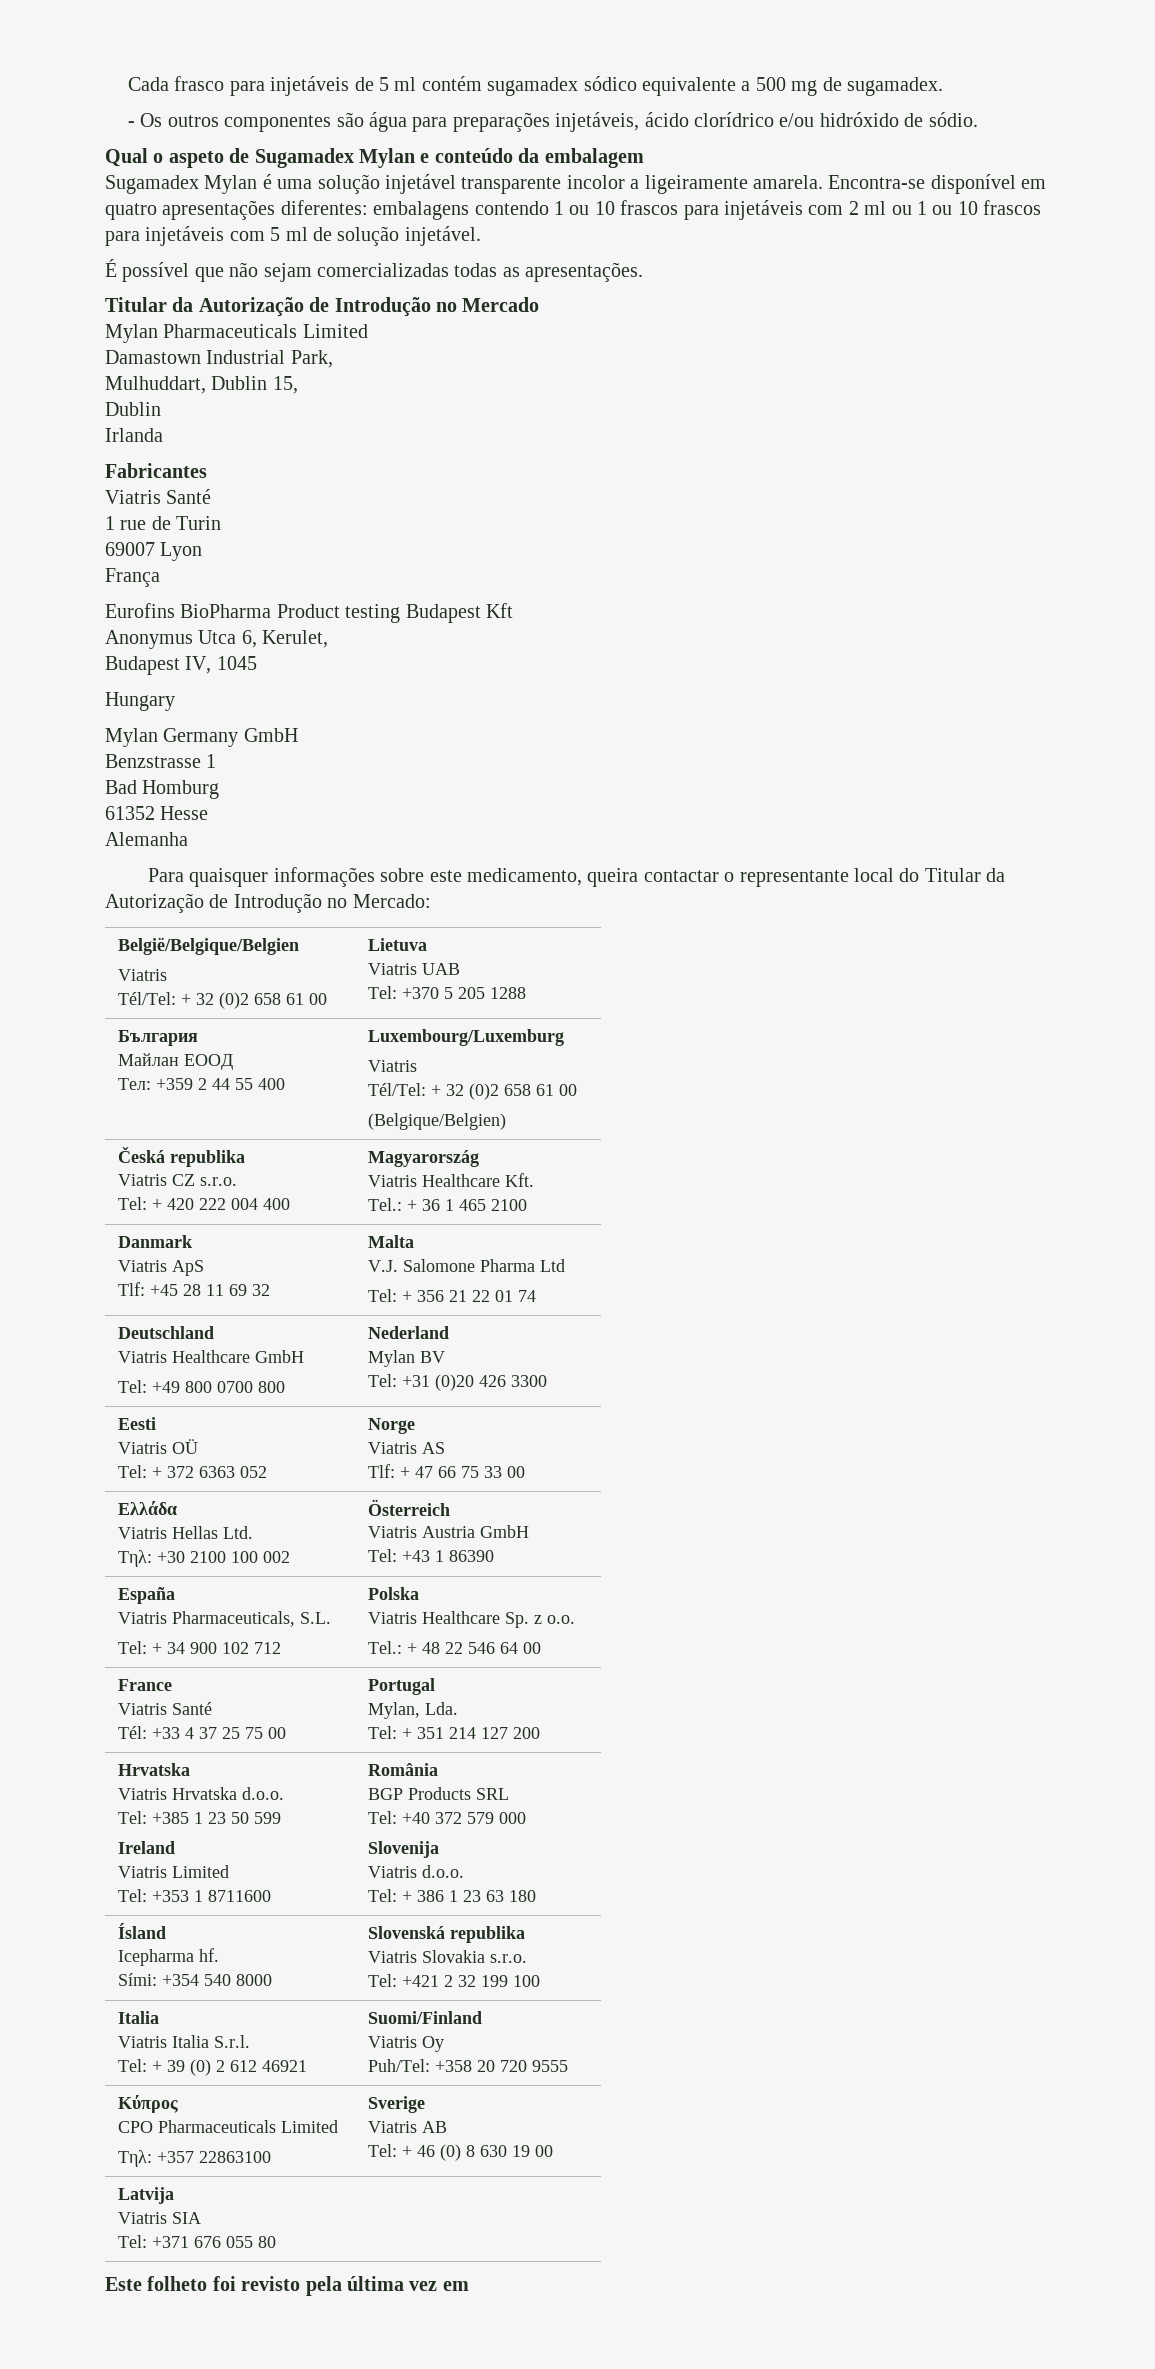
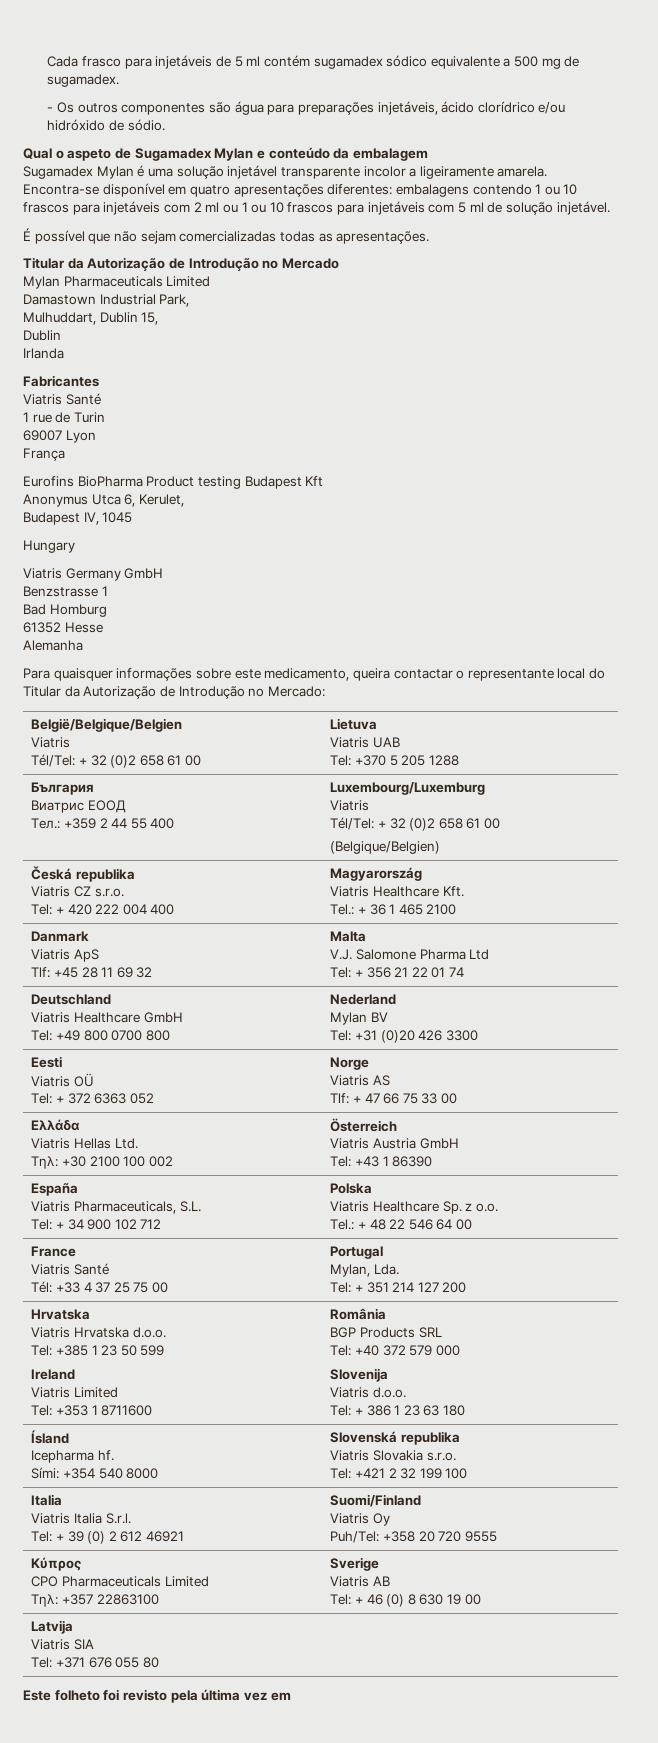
[105,728,158,747] Mylan -> [23,568,62,579] Viatris
[118,1053,180,1066] Майлан -> [31,800,85,813] Виатрис
[118,1078,152,1090] Тел: -> [31,818,61,829] Тел.:

